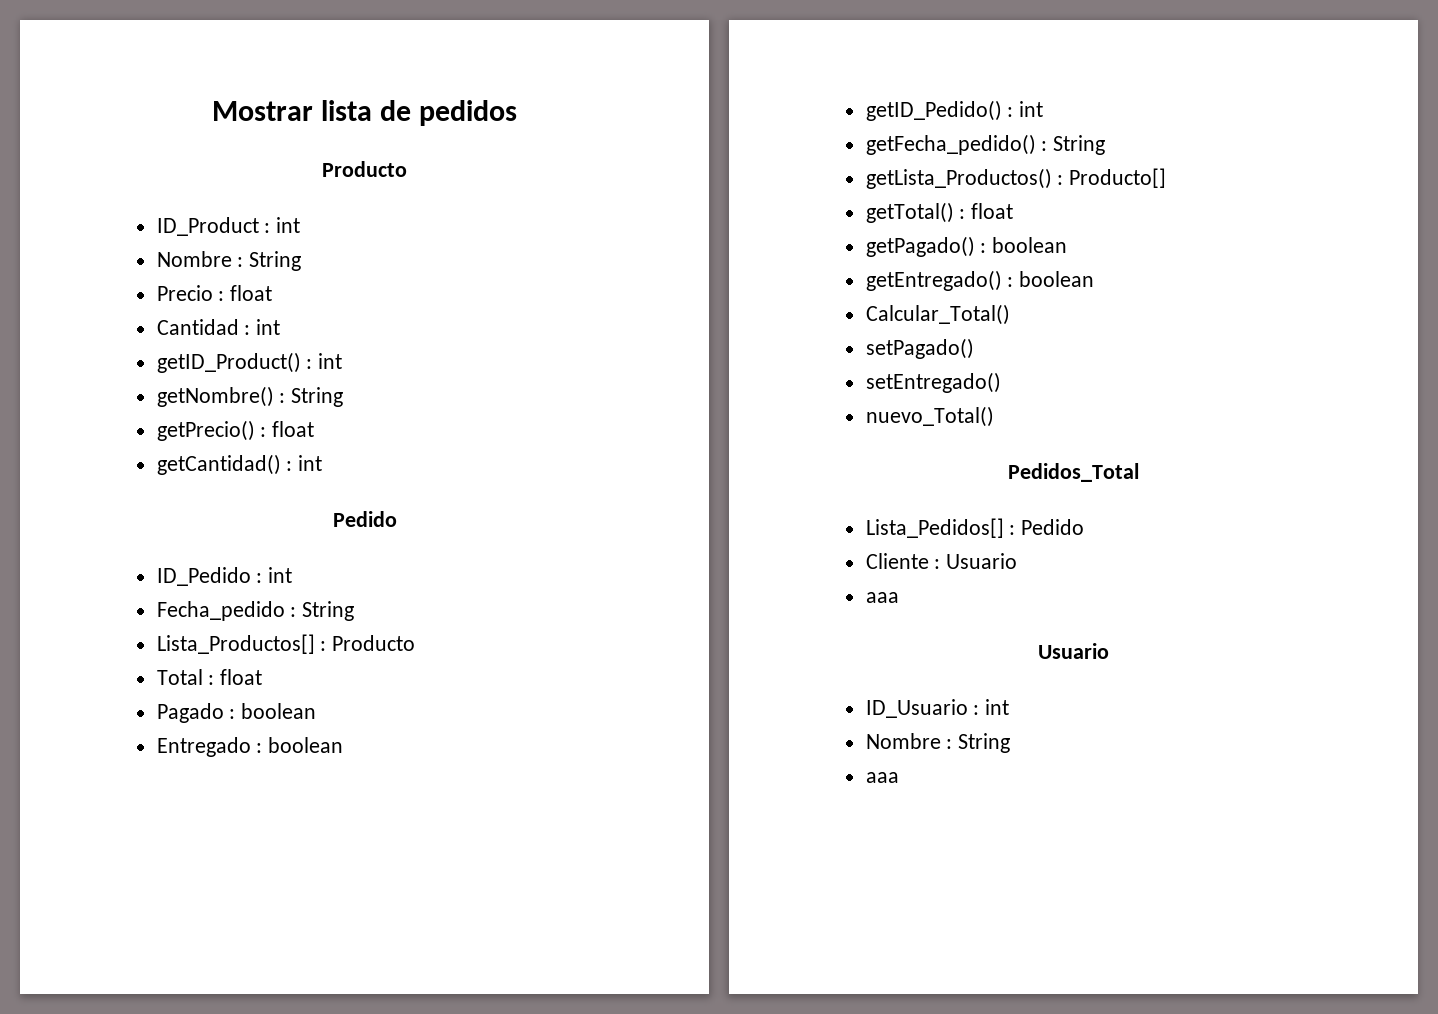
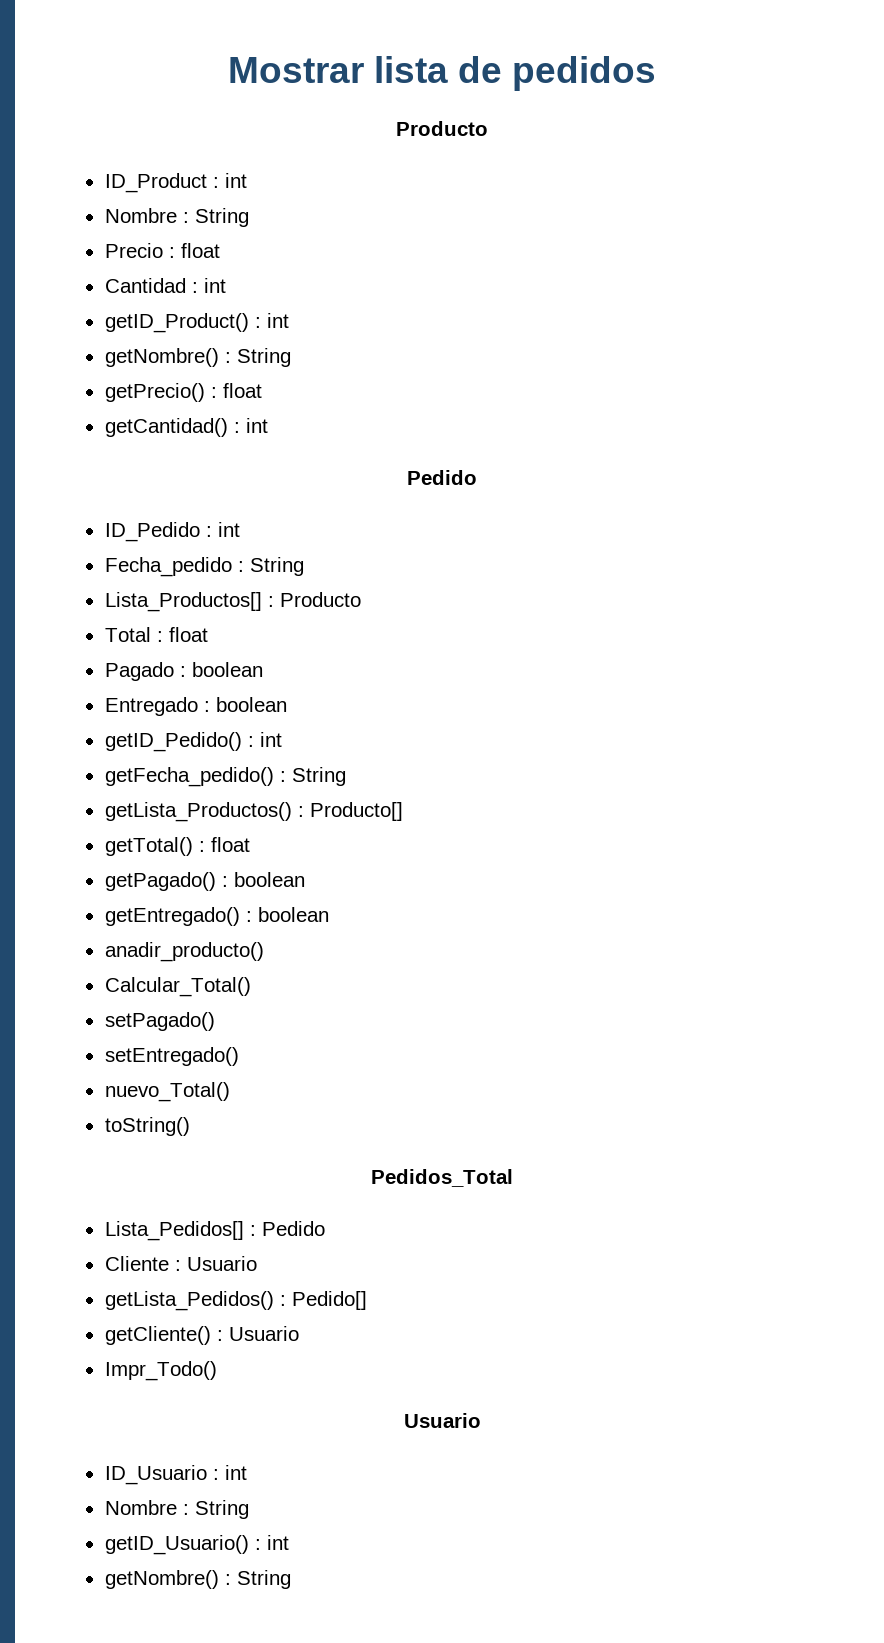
(1095, 279) none -> [104,942,264,962] // anadir_producto()
(994, 416) none -> [104,1117,190,1136] // toString()
[865,592,899,603] aaa -> [104,1291,367,1311] [104,1326,299,1345] [104,1361,217,1381] getLista_Pedidos() : Pedido[] // getCliente() : Usuario // Impr_Todo()
[865,772,899,783] aaa -> [104,1535,289,1555] [104,1570,291,1589] getID_Usuario() : int // getNombre() : String

